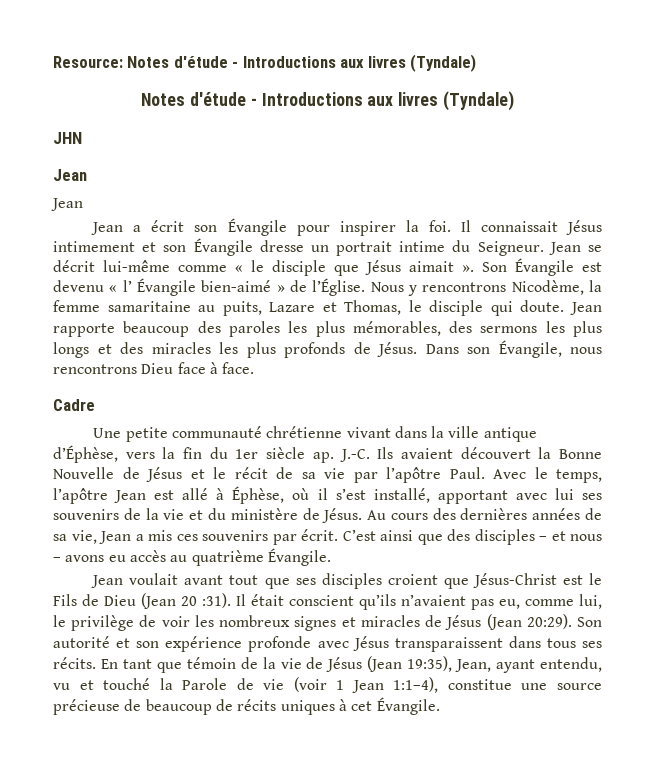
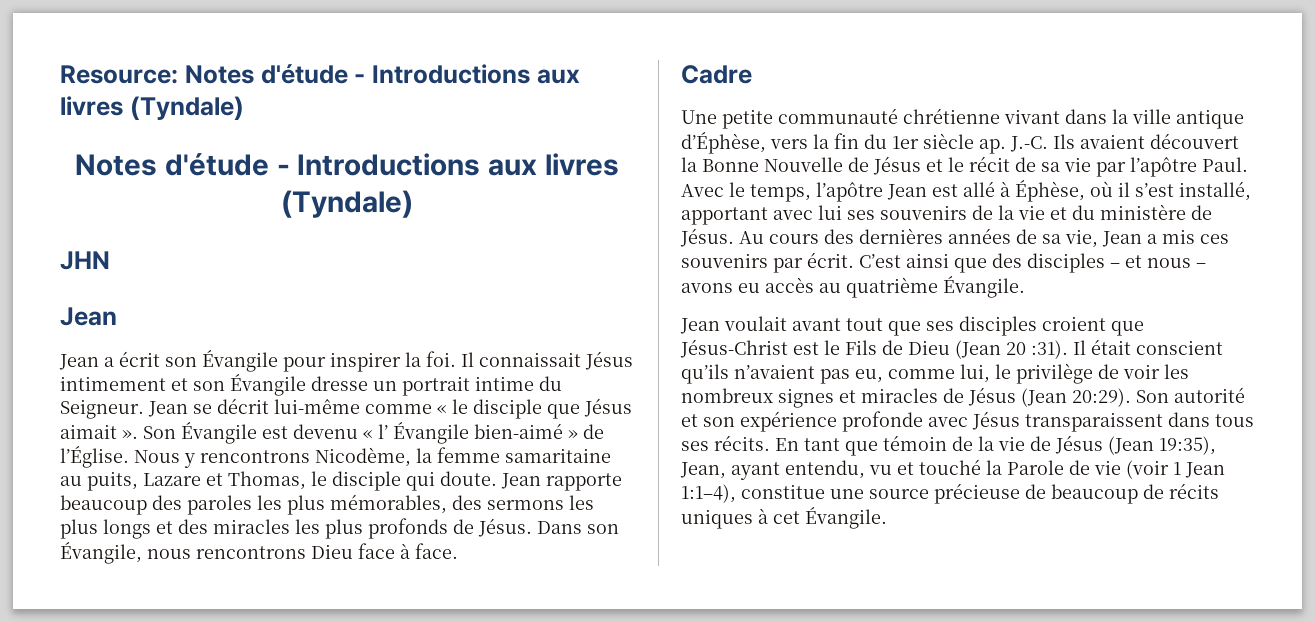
[91,222,124,235] // Jean -> (99, 362) none

